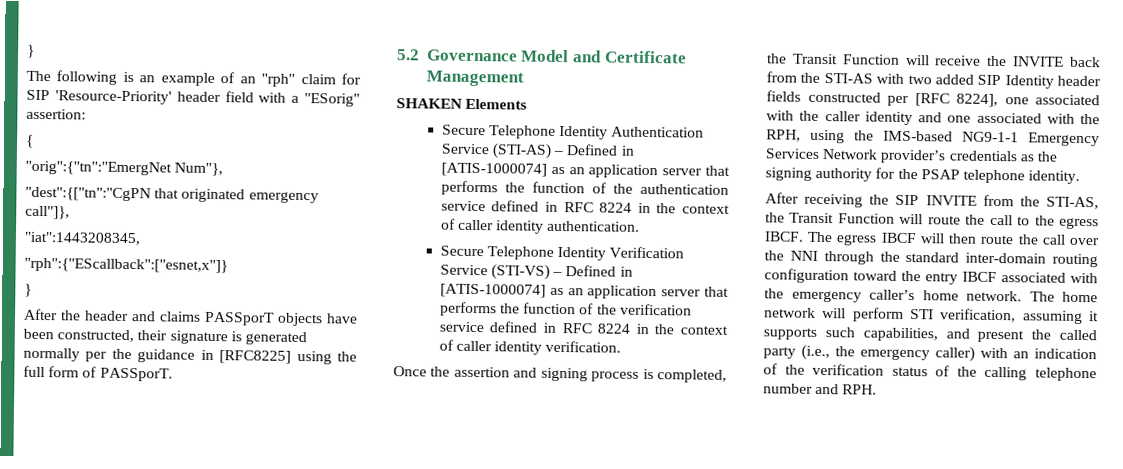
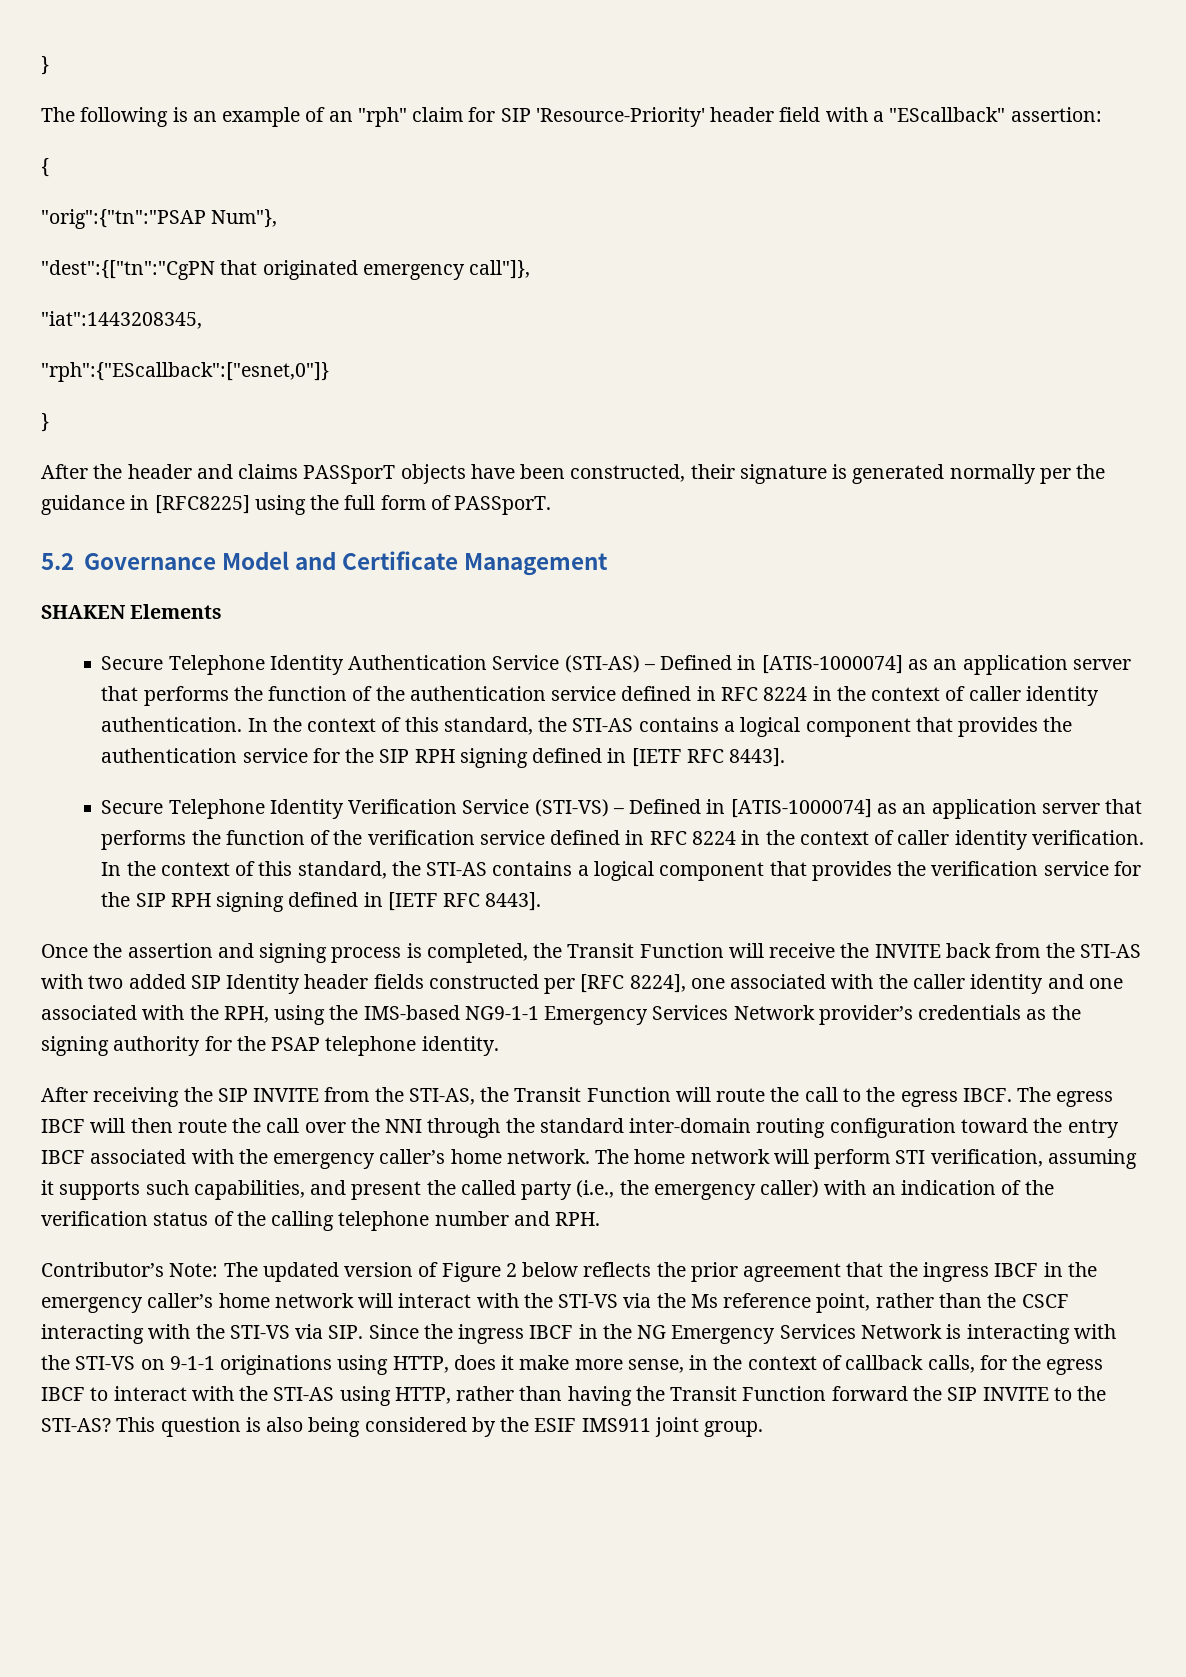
[304,93,360,107] "ESorig" -> [889,107,1006,122] "EScallback"
[25,160,172,176] "orig":{"tn":"EmergNet -> [41,209,206,229] "orig":{"tn":"PSAP
[24,257,228,274] "rph":{"EScallback":["esnet,x"]} -> [41,362,329,382] "rph":{"EScallback":["esnet,0"]}
(641, 226) none -> [247,717,1073,737] [101,748,786,768] In the context of this standard, the STI-AS contains a logical component that provides the authentication service for the SIP RPH signing defined in [IETF RFC 8443].
(622, 346) none -> [101,861,1141,881] [101,892,542,912] In the context of this standard, the STI-AS contains a logical component that provides the verification service for the SIP RPH signing defined in [IETF RFC 8443].
(878, 389) none -> [41,1262,1097,1282] [41,1293,1069,1313] [41,1324,1116,1344] [41,1355,1104,1375] [41,1386,1107,1406] [41,1417,764,1437] // Contributor’s Note: The updated version of Figure 2 below reflects the prior agreement that the ingress IBCF in the emergency caller’s home network will interact with the STI-VS via the Ms reference point, rather than the CSCF interacting with the STI-VS via SIP. Since the ingress IBCF in the NG Emergency Services Network is interacting with the STI-VS on 9-1-1 originations using HTTP, does it make more sense, in the context of callback calls, for the egress IBCF to interact with the STI-AS using HTTP, rather than having the Transit Function forward the SIP INVITE to the STI-AS? This question is also being considered by the ESIF IMS911 joint group.

